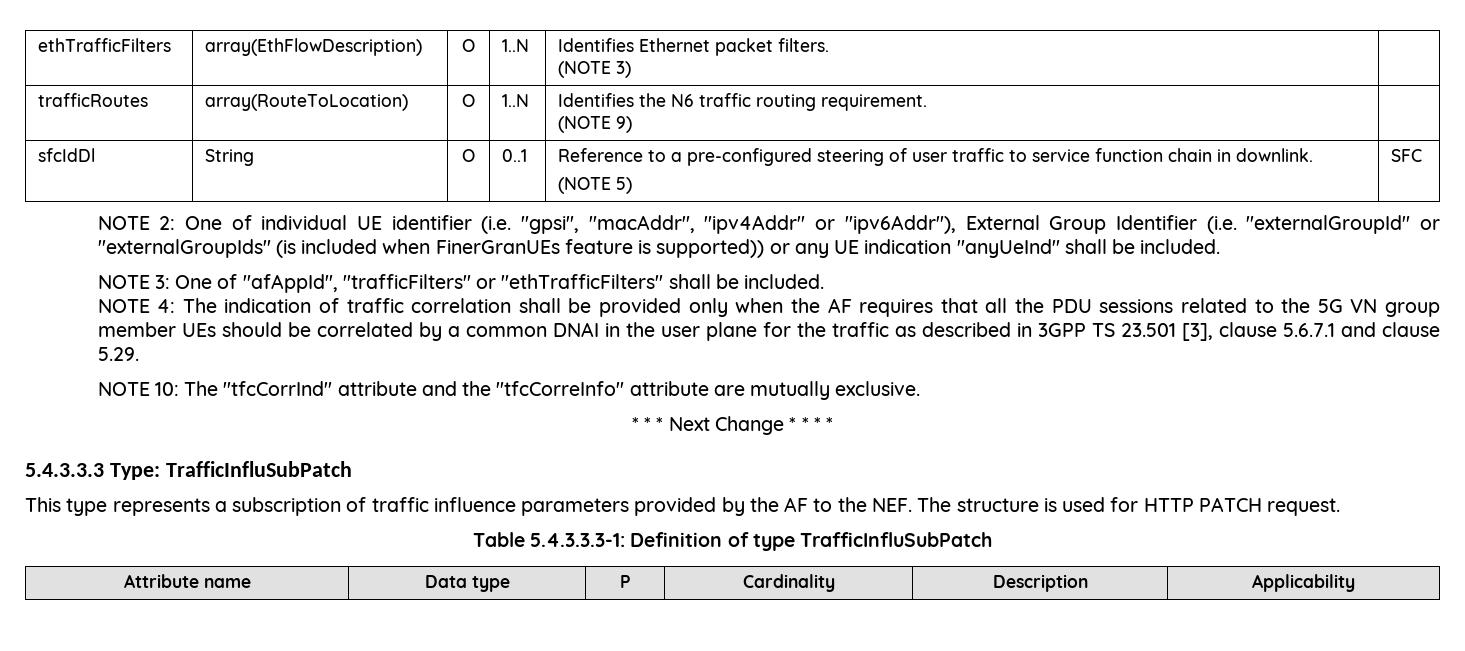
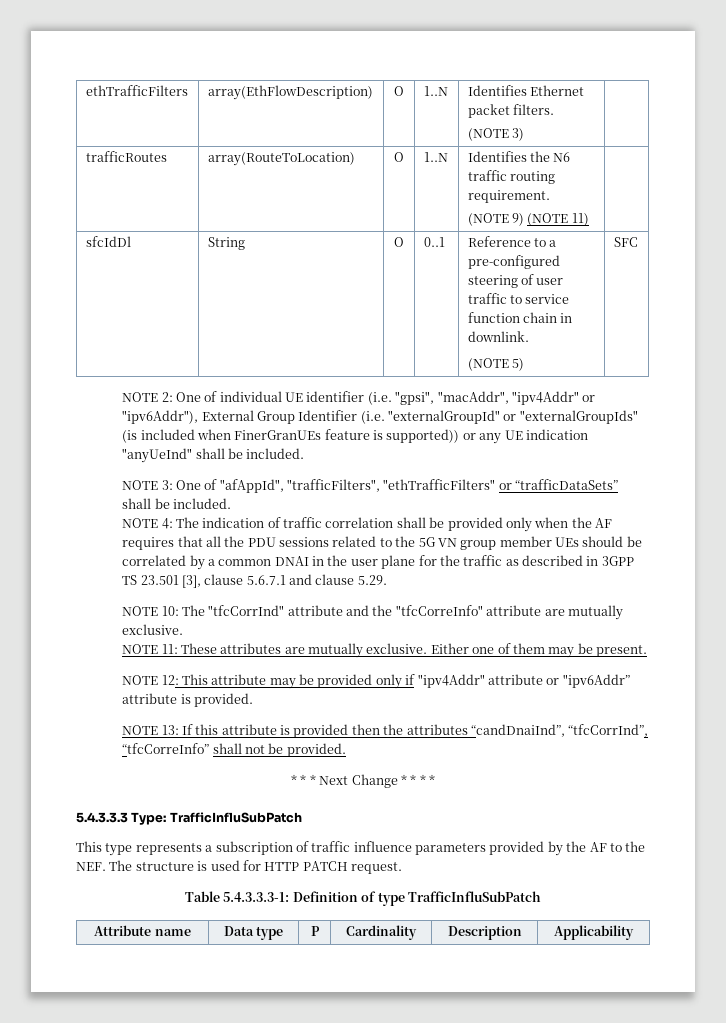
(632, 124) none -> [527,213,589,226] (NOTE 11)
[342,274,664,289] "trafficFilters" or "ethTrafficFilters" -> [287,479,619,492] "trafficFilters", "ethTrafficFilters" or “trafficDataSets”
(921, 388) none -> [122,643,648,658] [122,674,630,689] [122,693,253,707] [122,724,649,738] [122,743,346,757] // NOTE 11: These attributes are mutually exclusive. Either one of them may be present. // NOTE 12: This attribute may be provided only if "ipv4Addr" attribute or "ipv6Addr” attribute is provided. // NOTE 13: If this attribute is provided then the attributes “candDnaiInd”, “tfcCorrInd”, “tfcCorreInfo” shall not be provided.

